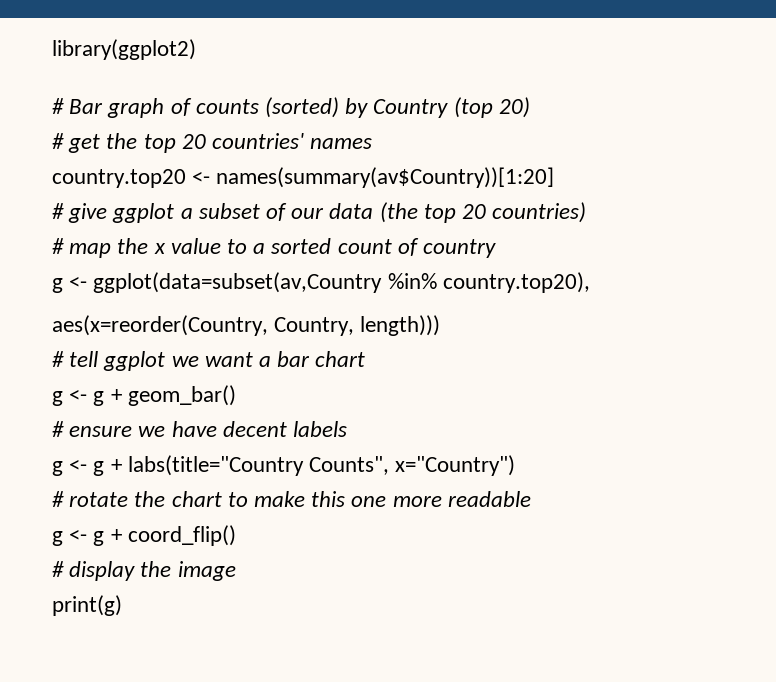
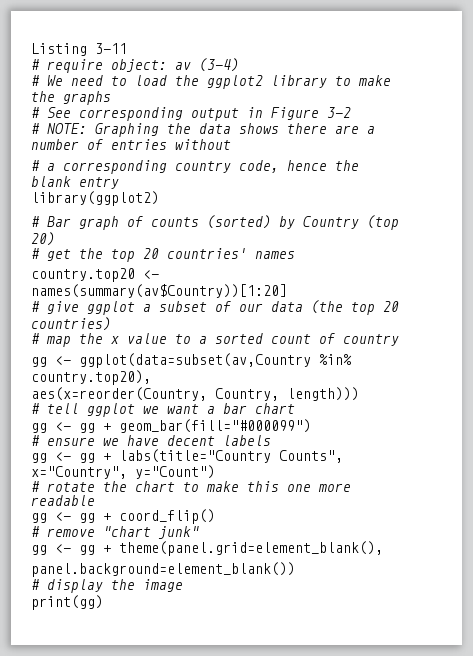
(52, 49) none -> [31,43,127,56] [31,58,239,73] [31,75,391,89] [31,91,111,105] [31,107,351,121] [31,123,375,137] [31,139,231,150] [31,160,359,174] [31,176,119,189] Listing 3-11 // # require object: av (3-4) // # We need to load the ggplot2 library to make the graphs // # See corresponding output in Figure 3-2 // # NOTE: Graphing the data shows there are a number of entries without // # a corresponding country code, hence the blank entry //
[52,278,63,293] g -> [31,357,47,367] gg
[52,385,236,406] g <- g + geom_bar() -> [31,419,311,433] gg <- gg + geom_bar(fill="#000099")
[52,459,105,476] g <- g -> [31,452,95,463] gg <- gg
[395,455,516,476] x="Country") -> [31,465,215,479] x="Country", y="Count")
[52,529,105,546] g <- g -> [31,512,95,523] gg <- gg
(236, 535) none -> [31,526,199,539] [31,541,383,556] [31,562,295,577] // # remove "chart junk" // gg <- gg + theme(panel.grid=element_blank(), // panel.background=element_blank())
[52,595,122,616] print(g) -> [31,595,103,610] print(gg)

